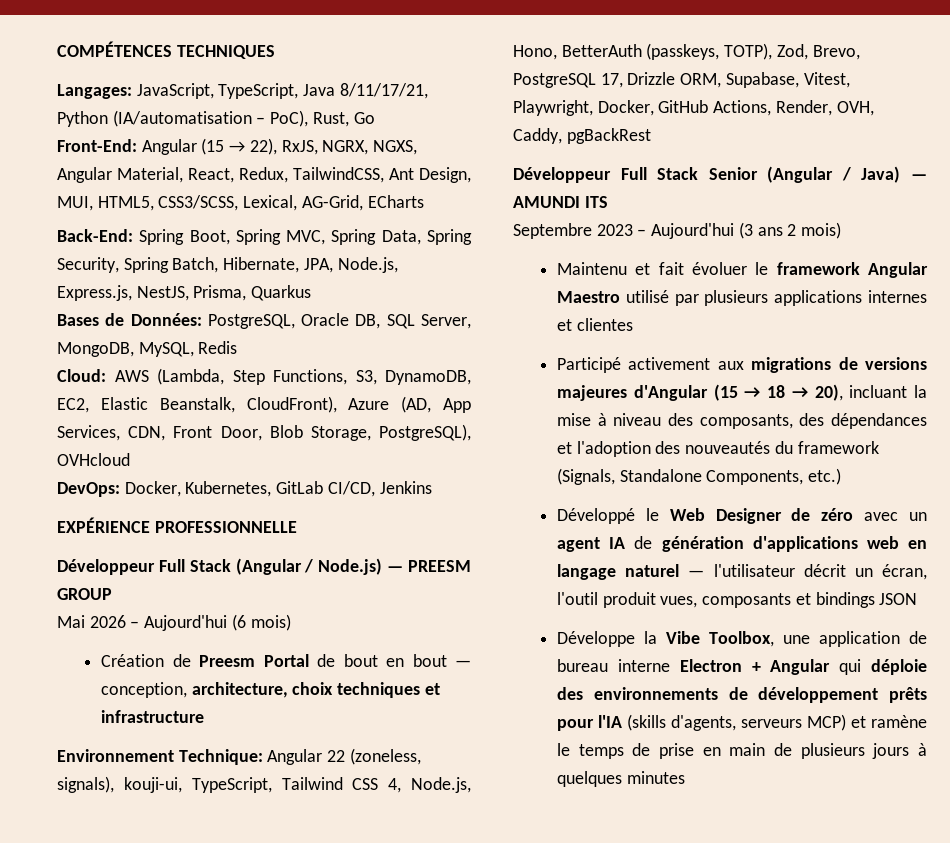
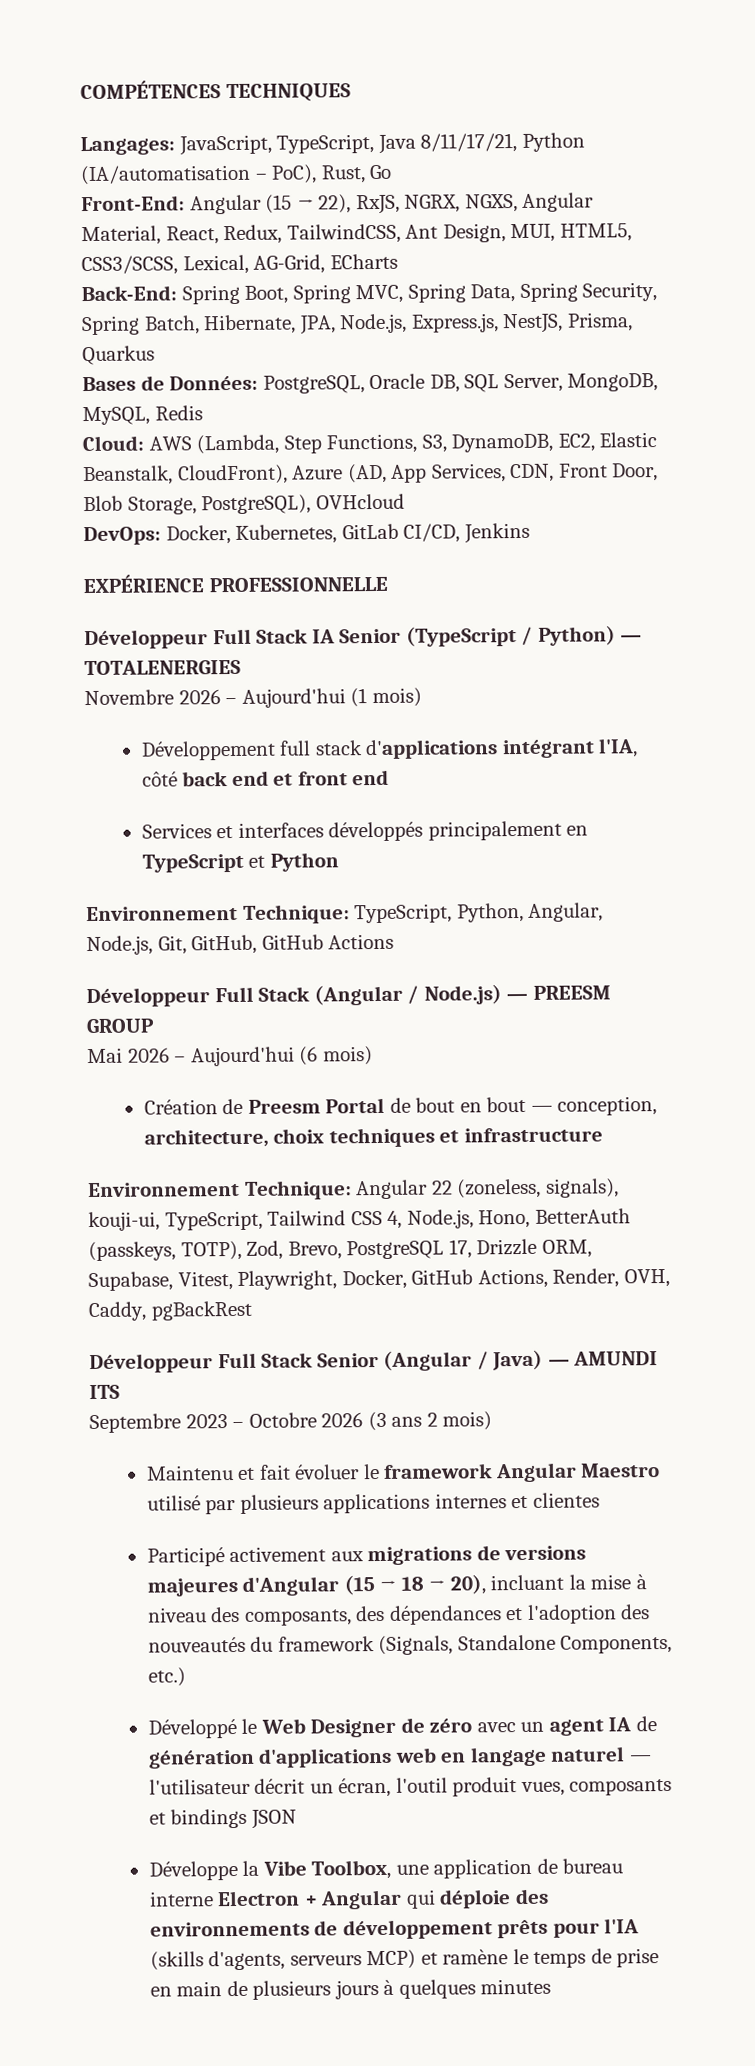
(297, 527) none -> [84,625,643,650] [84,659,241,676] [84,687,422,708] [140,738,639,761] [141,769,390,787] [141,820,589,842] [141,852,339,873] [86,902,604,924] [86,933,395,956] // Développeur Full Stack IA Senior (TypeScript / Python) — TOTALENERGIES // Novembre 2026 – Aujourd'hui (1 mois) // Développement full stack d'applications intégrant l'IA, côté back end et front end // Services et interfaces développés principalement en TypeScript et Python // Environnement Technique: TypeScript, Python, Angular, Node.js, Git, GitHub, GitHub Actions
[651,223,735,239] Aujourd'hui -> [248,1412,364,1428] Octobre 2026

